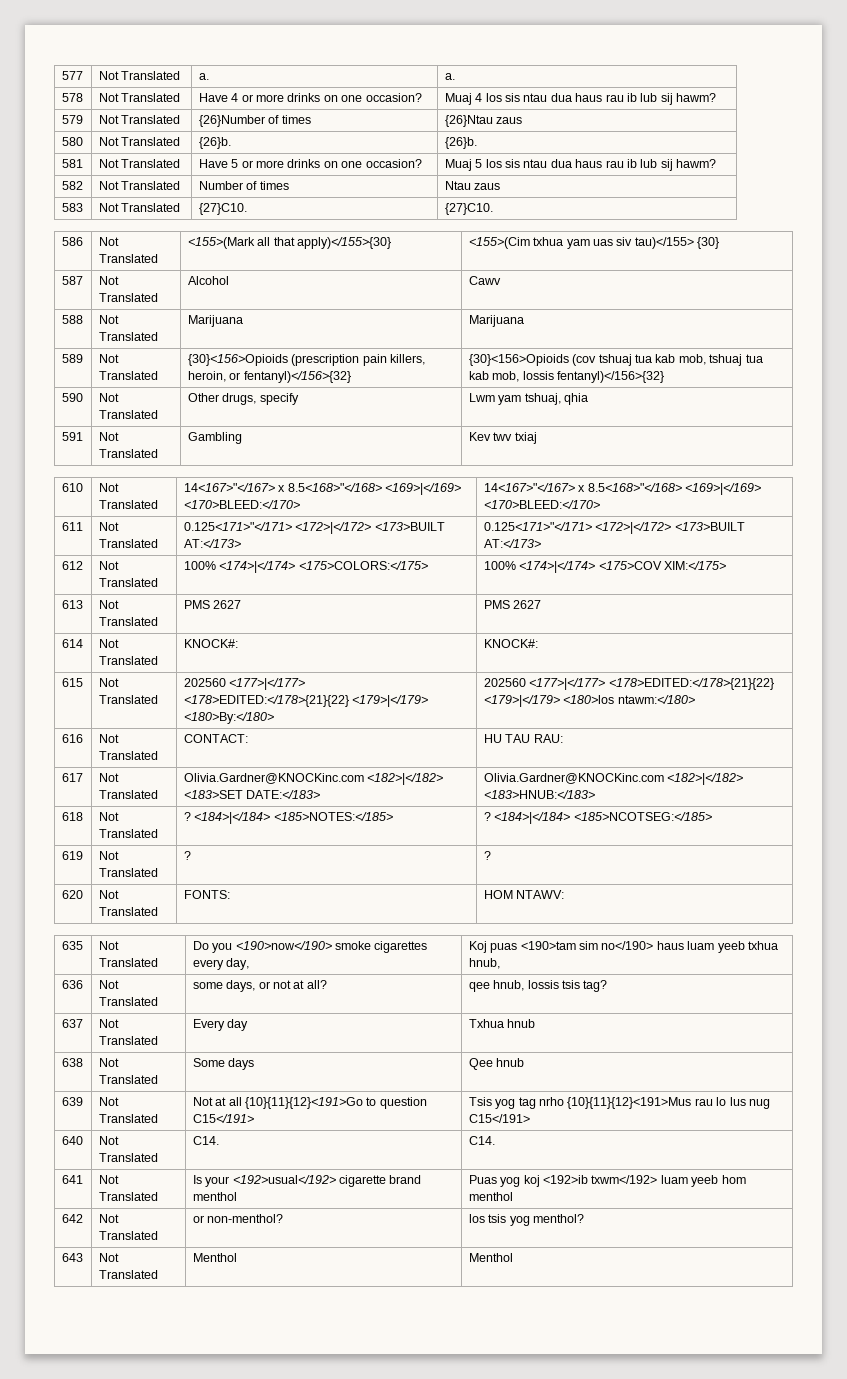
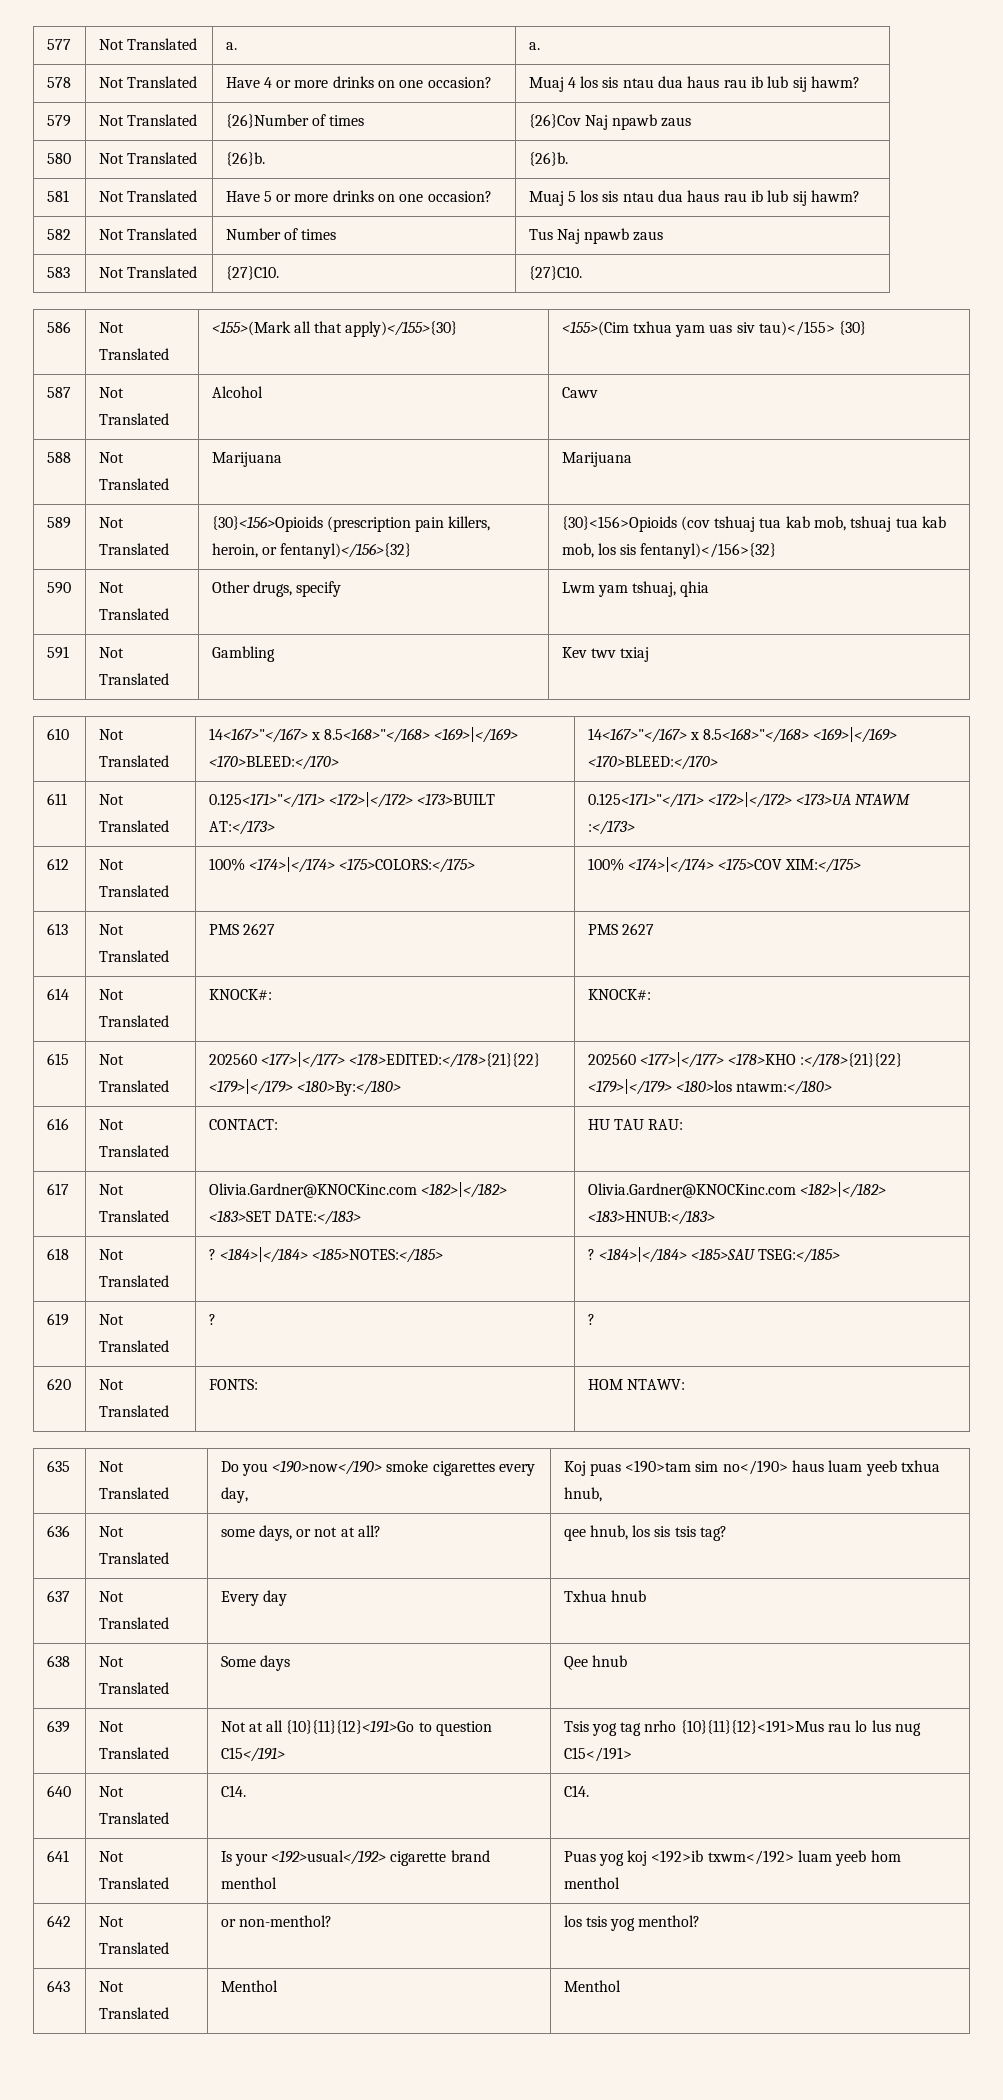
[444,115,493,127] {26}Ntau -> [528,114,658,130] {26}Cov Naj npawb
[444,181,471,190] Ntau -> [528,228,630,244] Tus Naj npawb
[522,371,554,380] lossis -> [597,543,637,555] los sis
[674,522,745,531] [483,539,541,548] <173>BUILT AT:</173> -> [796,793,911,805] [587,820,635,835] <173>UA NTAWM :</173>
[608,678,774,690] <178>EDITED:</178>{21}{22} -> [728,1053,903,1068] <178>KHO :</178>{21}{22}
[573,812,712,821] <185>NCOTSEG:</185> -> [691,1248,841,1263] <185>SAU TSEG:</185>
[527,980,559,989] lossis -> [632,1525,671,1537] los sis

